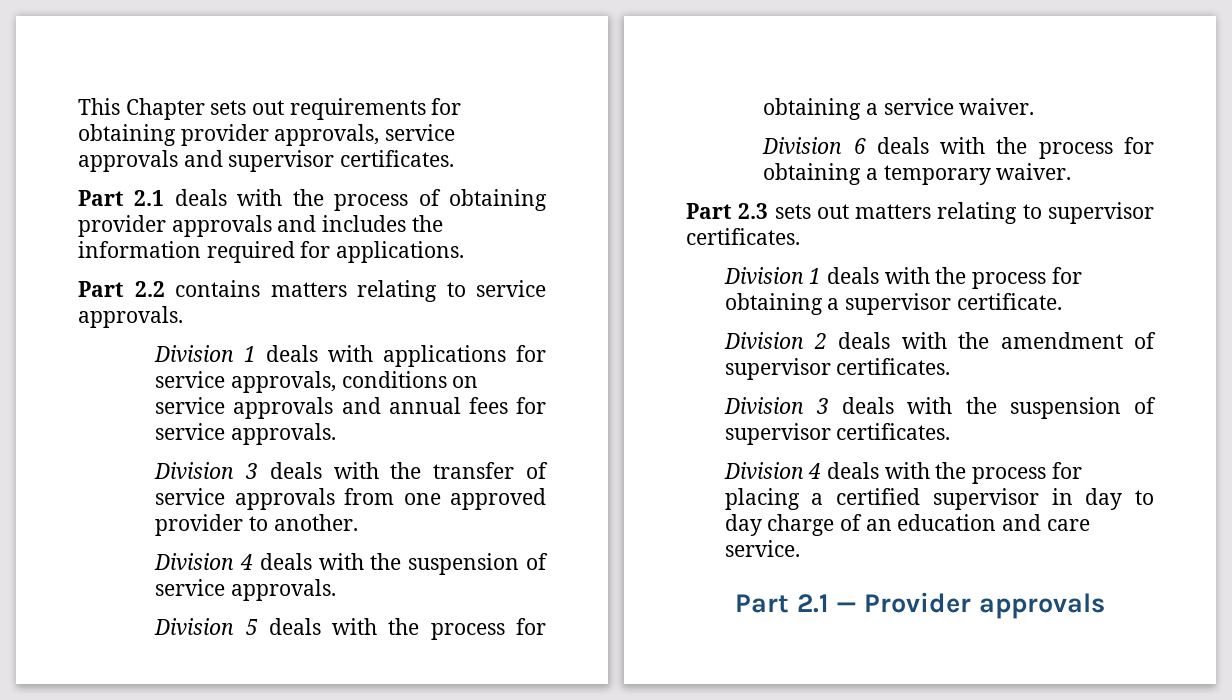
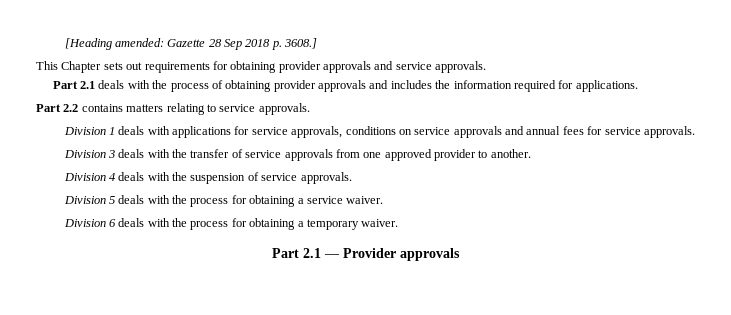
(78, 106) none -> [64,38,318,50] [Heading amended: Gazette 28 Sep 2018 p. 3608.] //
[274,124,456,146] [78,150,455,172] approvals, service approvals and supervisor certificates. -> [323,61,487,73] approvals and service approvals.
[686,202,1154,224] [686,228,800,245] [723,267,1082,289] [724,293,1062,315] [723,332,1156,349] [724,358,951,380] [723,397,1156,419] [724,423,951,445] [723,462,1082,484] [724,488,1154,510] [724,514,1090,536] [724,540,800,557] // Part 2.3 sets out matters relating to supervisor certificates. // Division 1 deals with the process for obtaining a supervisor certificate. // Division 2 deals with the amendment of supervisor certificates. // Division 3 deals with the suspension of supervisor certificates. // Division 4 deals with the process for placing a certified supervisor in day to day charge of an education and care service. -> (399, 223) none

